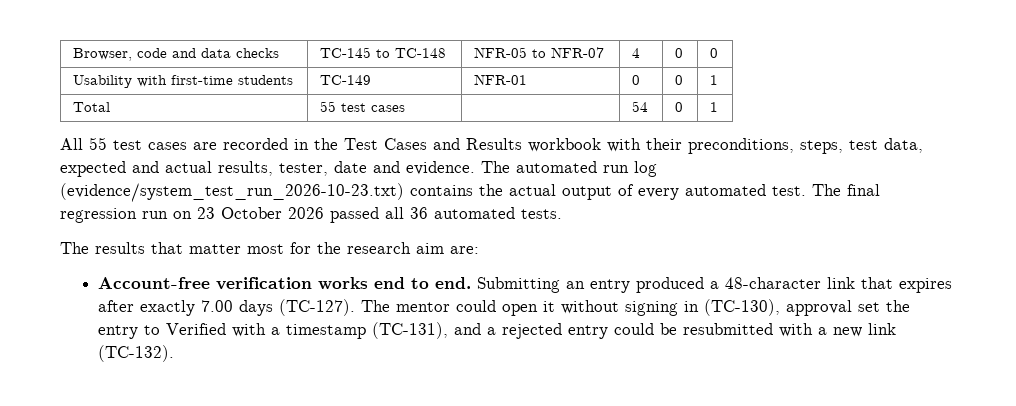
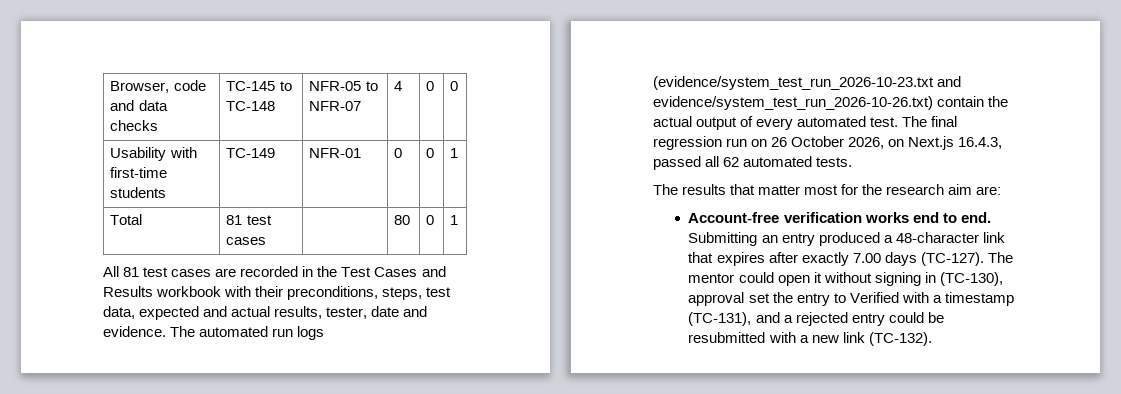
[320,101,337,112] 55 -> [226,215,243,225] 81
[632,101,649,112] 54 -> [394,215,411,225] 80
[89,137,107,150] 55 -> [123,267,140,277] 81
[634,161,657,177] [60,183,473,202] log (evidence/system_test_run_2026-10-23.txt) contains -> [297,326,325,340] [653,76,962,90] [653,96,985,110] logs (evidence/system_test_run_2026-10-23.txt and evidence/system_test_run_2026-10-26.txt) contain
[197,207,324,219] 23 October 2026 -> [771,136,1003,150] 26 October 2026, on Next.js 16.4.3,
[410,207,428,219] 36 -> [723,157,740,167] 62

